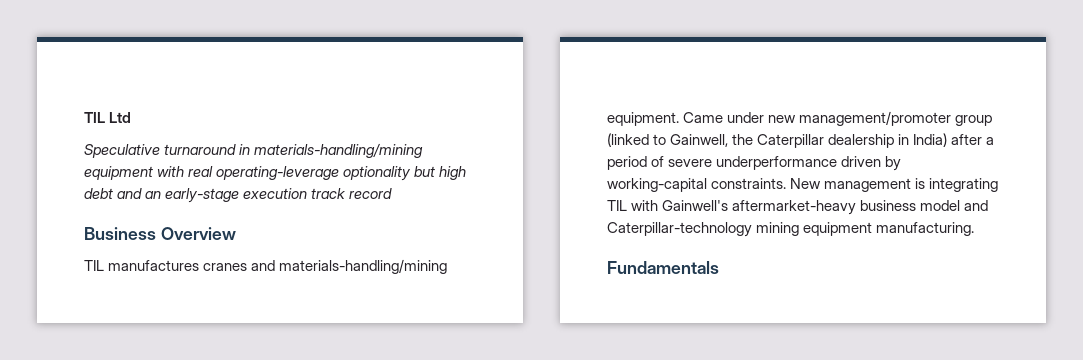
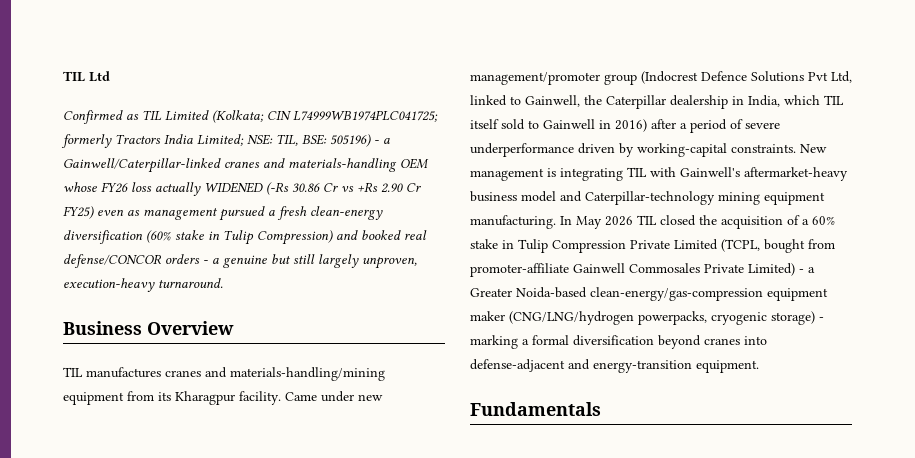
[84,143,424,158] [84,166,467,181] [84,188,393,203] Speculative turnaround in materials-handling/mining equipment with real operating-leverage optionality but high debt and an early-stage execution track record -> [63,110,438,124] [61,134,390,148] [63,158,429,173] [63,182,421,196] [63,206,383,221] [63,230,427,245] [63,254,417,269] [63,278,223,292] Confirmed as TIL Limited (Kolkata; CIN L74999WB1974PLC041725; formerly Tractors India Limited; NSE: TIL, BSE: 505196) - a Gainwell/Caterpillar-linked cranes and materials-handling OEM whose FY26 loss actually WIDENED (-Rs 30.86 Cr vs +Rs 2.90 Cr FY25) even as management pursued a fresh clean-energy diversification (60% stake in Tulip Compression) and booked real defense/CONCOR orders - a genuine but still largely unproven, execution-heavy turnaround.
[607,112,679,126] equipment. -> [63,391,281,405] equipment from its Kharagpur facility.
[607,133,649,147] (linked -> [641,71,852,84] [470,95,507,106] (Indocrest Defence Solutions Pvt Ltd, linked
[913,133,948,147] India) -> [748,95,844,107] [470,119,647,132] India, which TIL itself sold to Gainwell in 2016)
(975, 229) none -> [560,215,835,229] [470,239,835,253] [470,263,815,277] [470,287,828,301] [470,311,824,325] [470,335,767,349] [470,359,759,373] In May 2026 TIL closed the acquisition of a 60% stake in Tulip Compression Private Limited (TCPL, bought from promoter-affiliate Gainwell Commosales Private Limited) - a Greater Noida-based clean-energy/gas-compression equipment maker (CNG/LNG/hydrogen powerpacks, cryogenic storage) - marking a formal diversification beyond cranes into defense-adjacent and energy-transition equipment.

